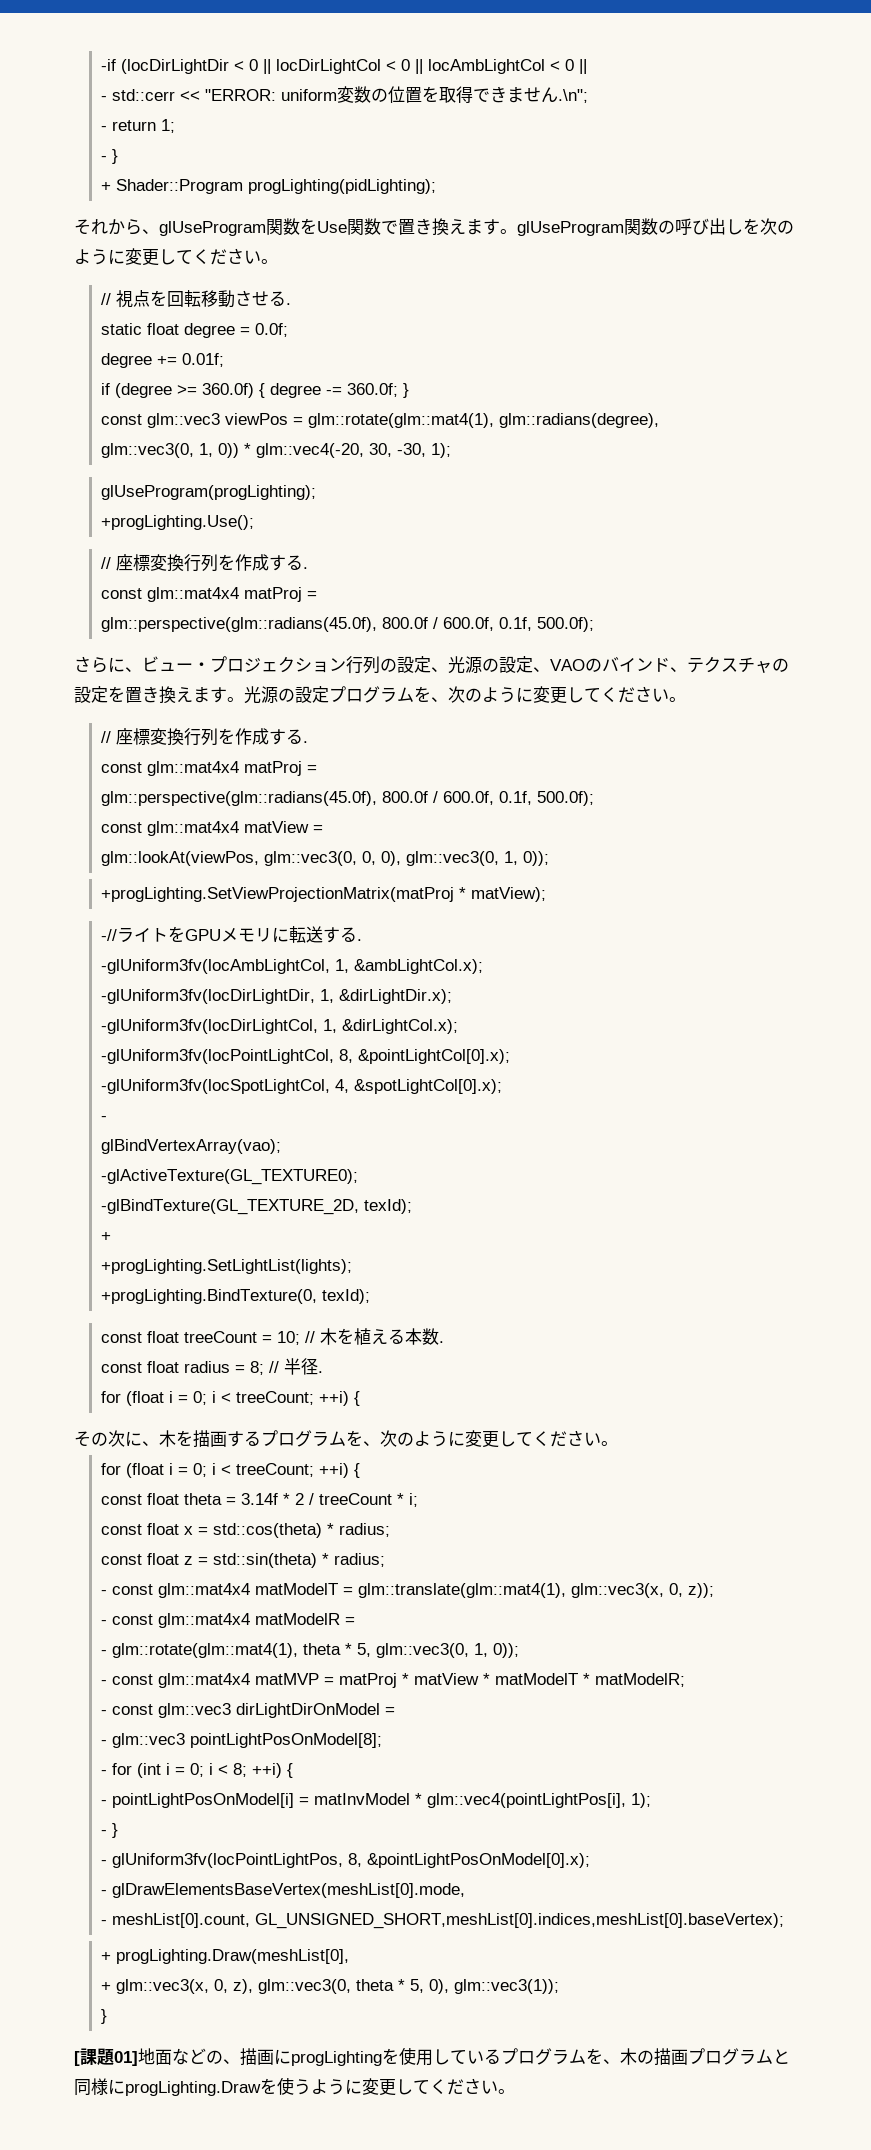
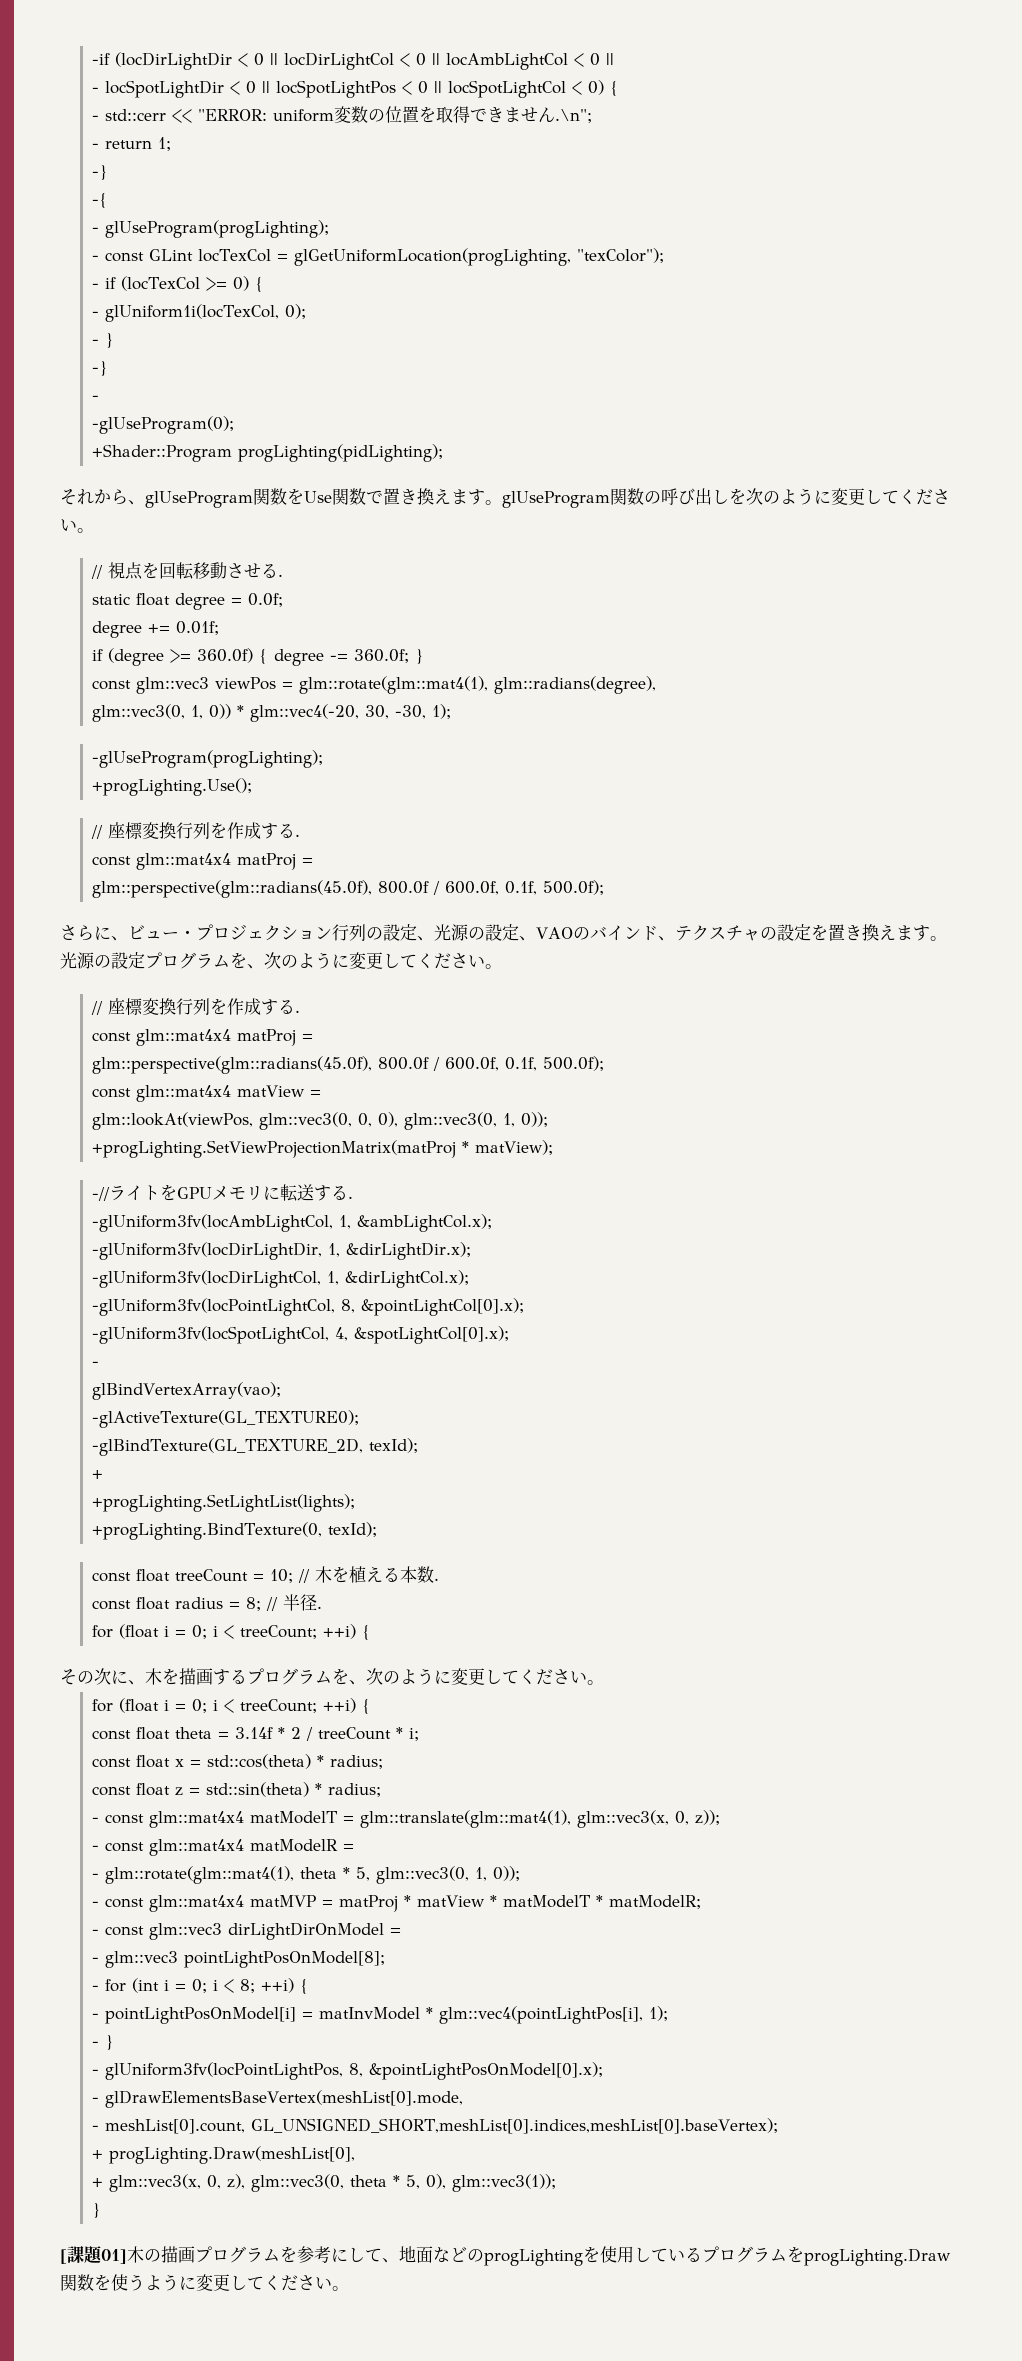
(587, 66) none -> [92,80,620,98] // - locSpotLightDir < 0 || locSpotLightPos < 0 || locSpotLightCol < 0) {
[100,149,118,164] [100,179,243,194] - } // + Shader::Program -> [92,164,109,180] [92,192,109,208] [92,220,330,238] [92,248,665,266] [92,276,265,292] [92,304,307,322] [92,332,115,348] [92,360,109,376] [92,395,100,401] [92,416,235,434] [92,444,233,462] -} // -{ // - glUseProgram(progLighting); // - const GLint locTexCol = glGetUniformLocation(progLighting, "texColor"); // - if (locTexCol >= 0) { // - glUniform1i(locTexCol, 0); // - } // -} // - // -glUseProgram(0); // +Shader::Program
[100,485,316,500] glUseProgram(progLighting); -> [92,750,324,768] -glUseProgram(progLighting);
(138, 2058) none -> [127,2246,399,2263] 木の描画プログラムを参考にして、
[223,2048,291,2066] 、描画に -> (484, 2255) none
[603,2048,790,2066] [74,2078,261,2096] 、木の描画プログラムと同様にprogLighting.Draw -> [804,2248,951,2266] [60,2274,94,2291] progLighting.Draw関数

